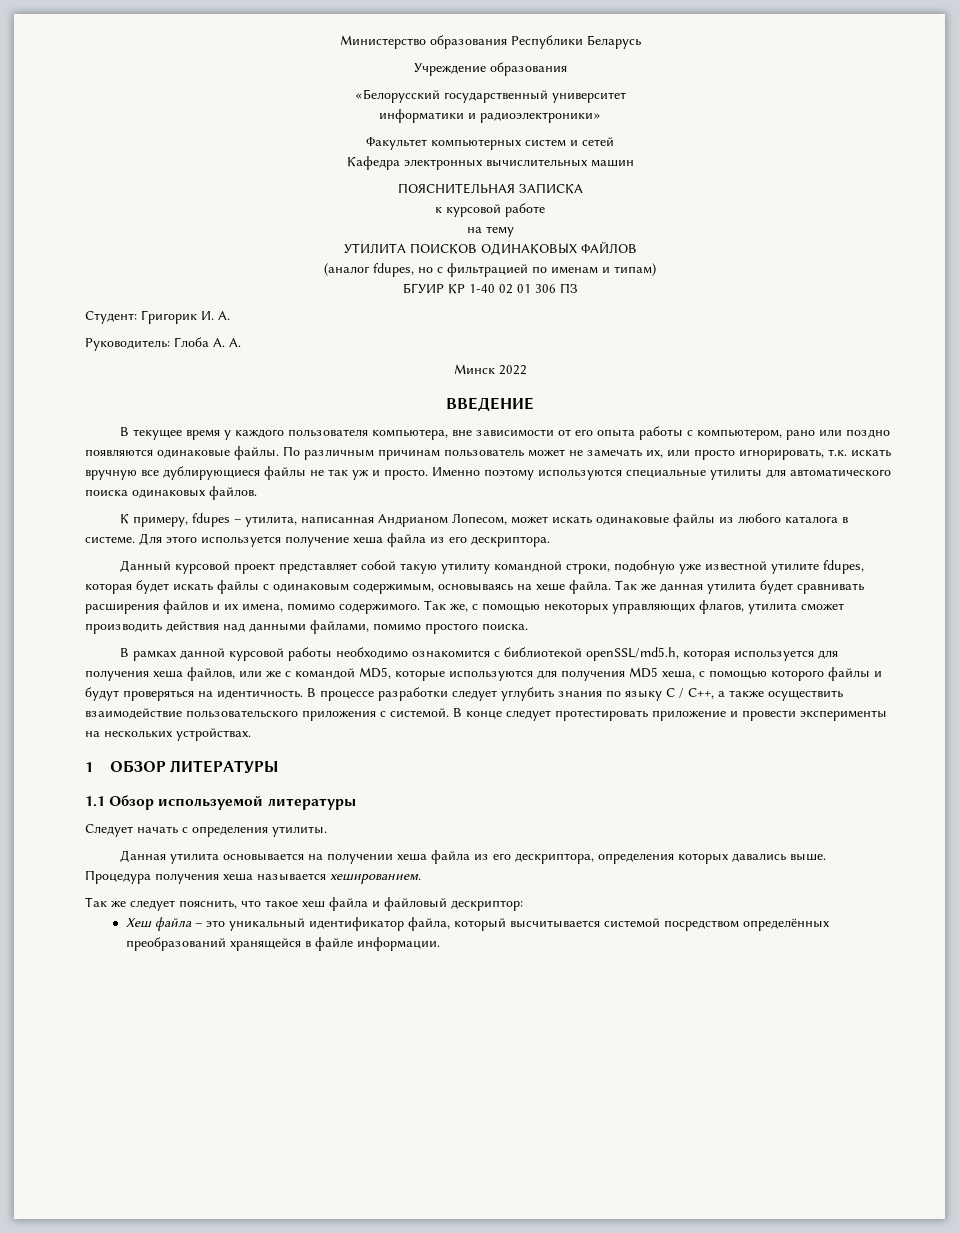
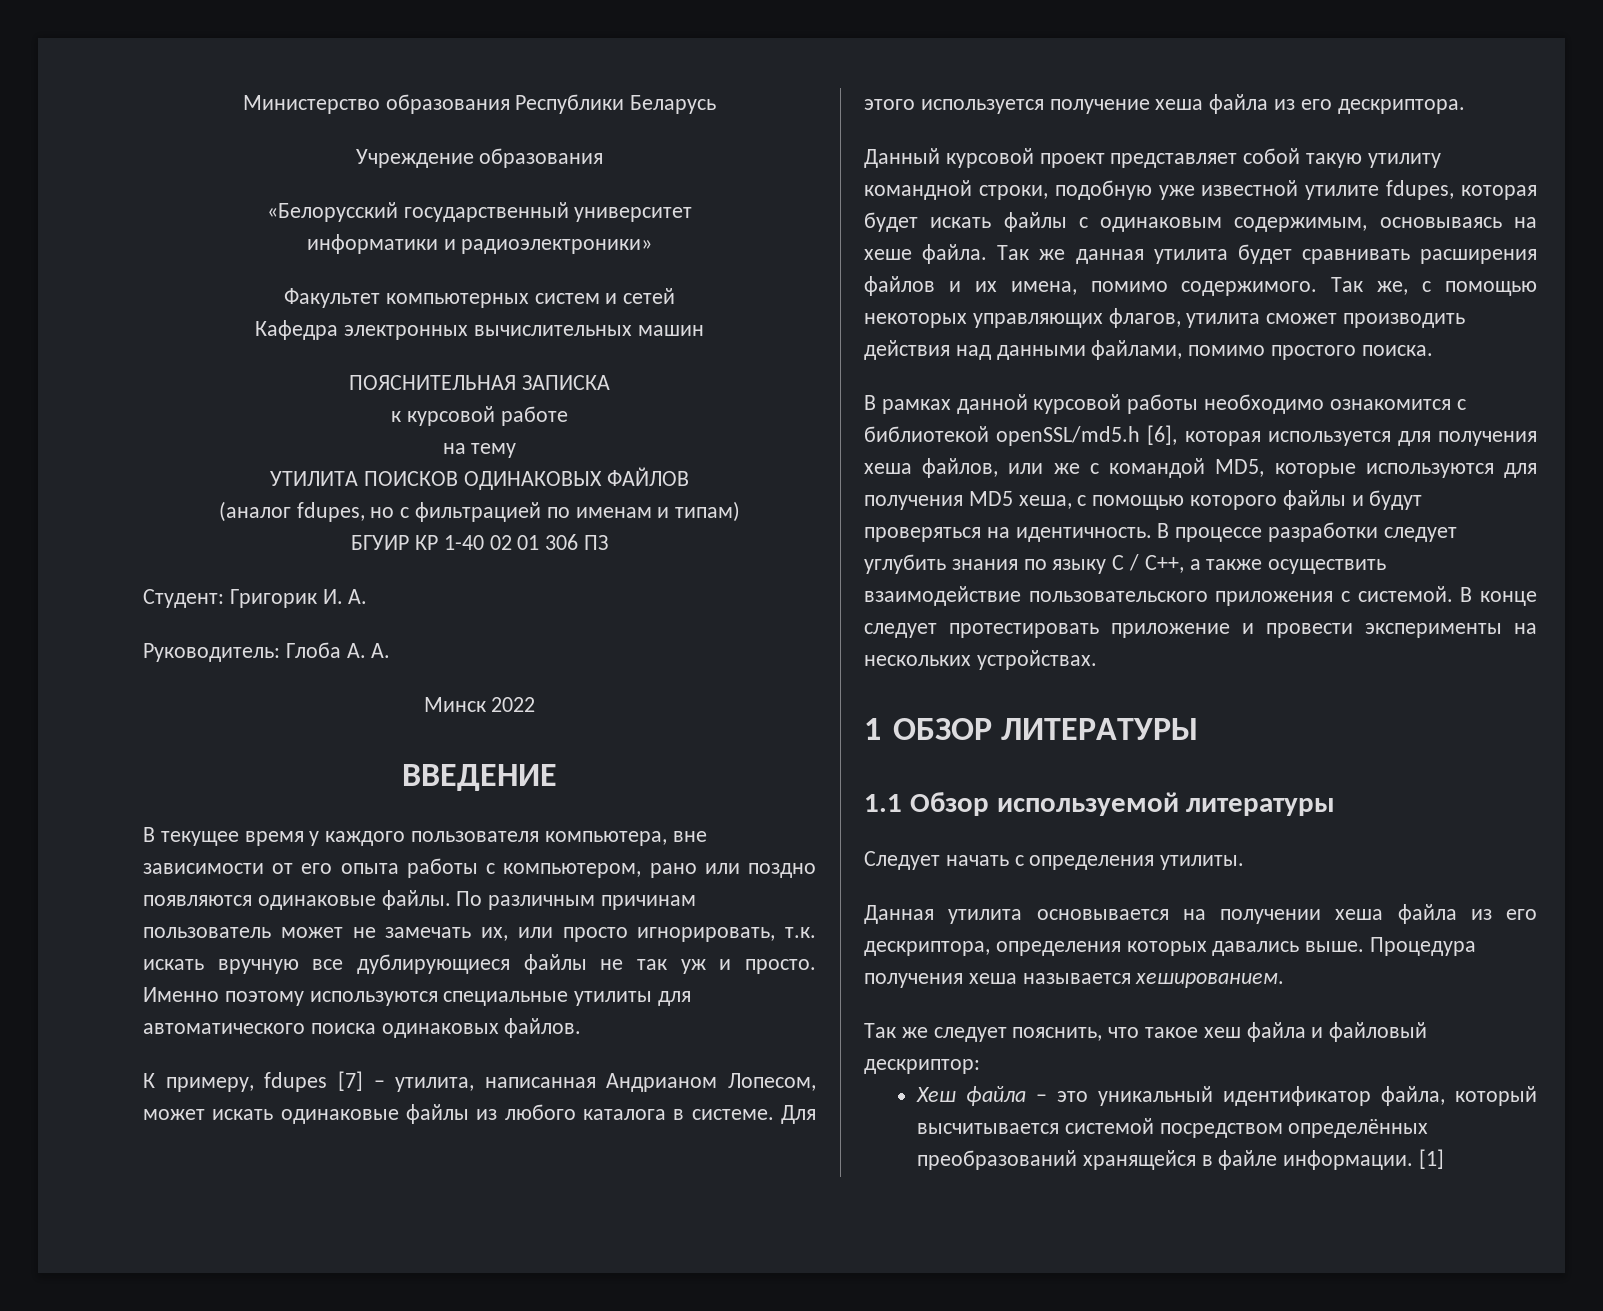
(231, 520) none -> [337,1071,363,1091] [7]
[586,647,680,661] openSSL/md5.h, -> [996,425,1178,446] openSSL/md5.h [6],
(440, 944) none -> [1419,1149,1445,1169] [1]

